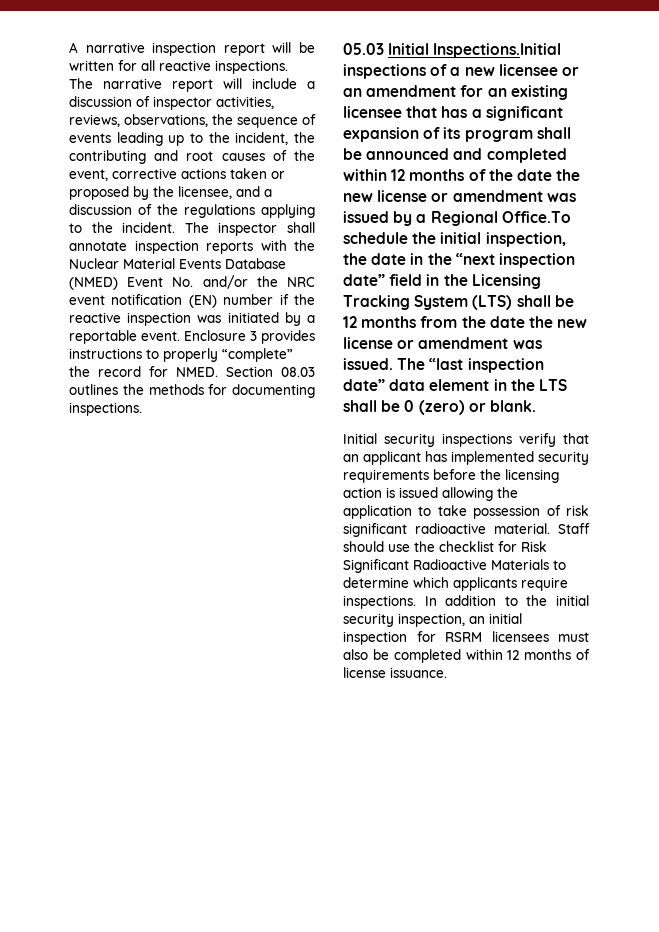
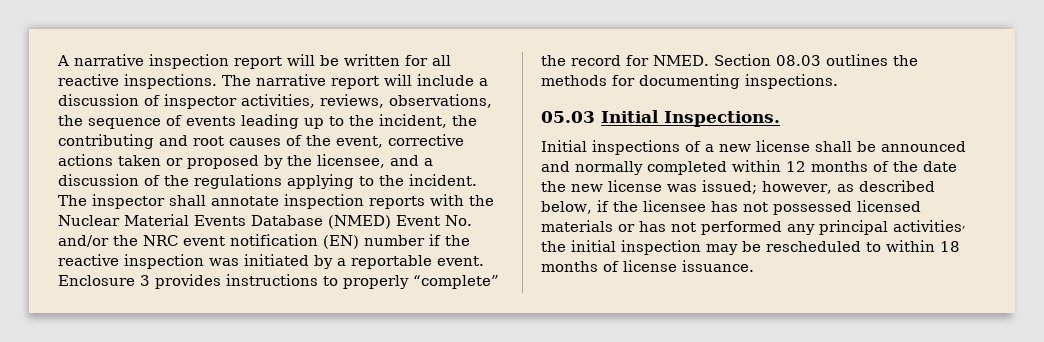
[433,43,562,58] Inspections.Initial -> [664,111,780,127] [541,140,587,152] Inspections. // Initial
[498,64,579,76] [343,85,568,100] [343,106,563,121] [343,127,533,142] licensee or an amendment for an existing licensee that has a significant expansion of its program -> [756,140,810,152] license
(483, 154) none -> [575,161,643,175] normally
[431,190,576,202] [343,211,571,226] [343,232,566,247] [343,253,575,268] [343,274,541,289] [343,295,574,310] [343,316,588,328] [343,337,542,349] [343,358,544,373] [343,379,567,391] [343,400,536,415] [343,433,589,447] [343,451,589,465] [343,469,559,483] [343,487,518,501] [343,505,589,519] [343,523,590,537] [343,541,547,552] [343,559,566,573] [343,577,568,591] [343,595,589,609] [343,613,522,627] [343,631,589,645] [343,649,520,663] or amendment was issued by a Regional Office.To schedule the initial inspection, the date in the “next inspection date” field in the Licensing Tracking System (LTS) shall be 12 months from the date the new license or amendment was issued. The “last inspection date” data element in the LTS shall be 0 (zero) or blank. // Initial security inspections verify that an applicant has implemented security requirements before the licensing action is issued allowing the application to take possession of risk significant radioactive material. Staff should use the checklist for Risk Significant Radioactive Materials to determine which applicants require inspections. In addition to the initial security inspection, an initial inspection for RSRM licensees must also be completed within 12 -> [667,180,935,194] [541,200,921,215] [541,220,966,235] [541,240,960,255] was issued; however, as described below, if the licensee has not possessed licensed materials or has not performed any principal activities, the initial inspection may be rescheduled to within 18

